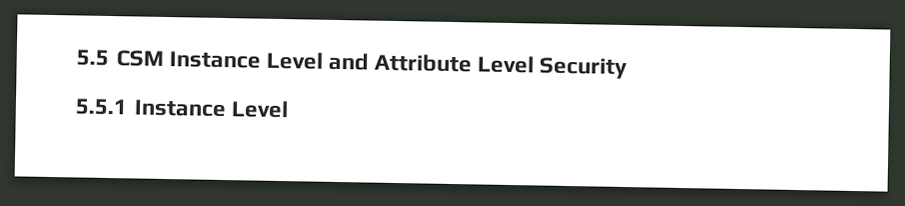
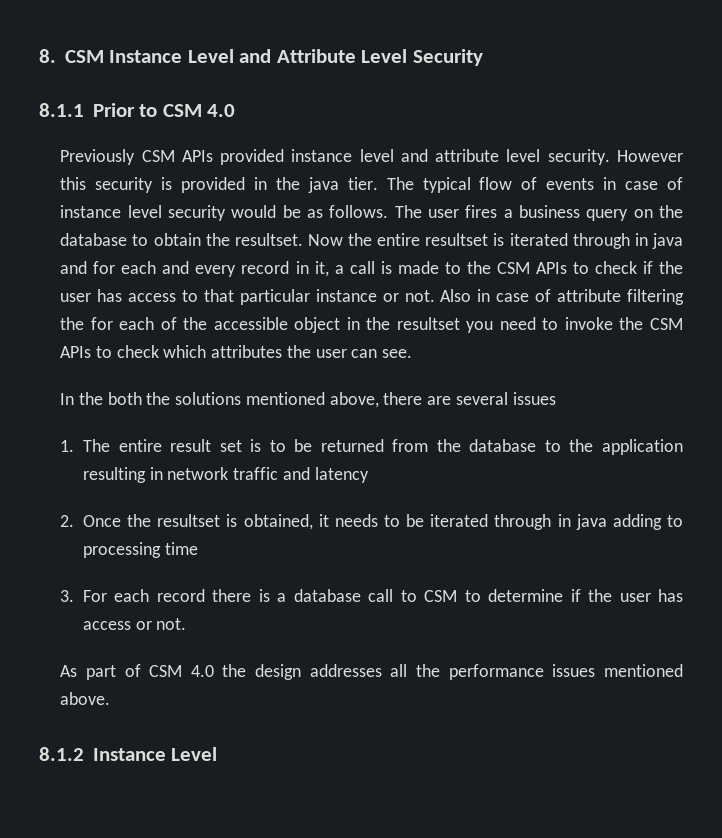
[76,49,109,66] 5.5 -> [39,49,56,63] 8.
[75,98,128,116] 5.5.1 -> [39,103,236,117] [60,149,683,165] [60,177,683,193] [60,205,683,221] [60,233,683,249] [60,261,683,277] [60,289,684,305] [60,317,683,333] [60,345,413,358] [60,392,556,408] [60,439,683,455] [83,467,369,483] [60,514,683,530] [83,542,198,558] [60,589,683,602] [83,618,187,630] [60,664,683,680] [60,692,111,705] [39,747,84,761] 8.1.1 Prior to CSM 4.0 // Previously CSM APIs provided instance level and attribute level security. However this security is provided in the java tier. The typical flow of events in case of instance level security would be as follows. The user fires a business query on the database to obtain the resultset. Now the entire resultset is iterated through in java and for each and every record in it, a call is made to the CSM APIs to check if the user has access to that particular instance or not. Also in case of attribute filtering the for each of the accessible object in the resultset you need to invoke the CSM APIs to check which attributes the user can see. // In the both the solutions mentioned above, there are several issues // 1. The entire result set is to be returned from the database to the application resulting in network traffic and latency // 2. Once the resultset is obtained, it needs to be iterated through in java adding to processing time // 3. For each record there is a database call to CSM to determine if the user has access or not. // As part of CSM 4.0 the design addresses all the performance issues mentioned above. // 8.1.2

